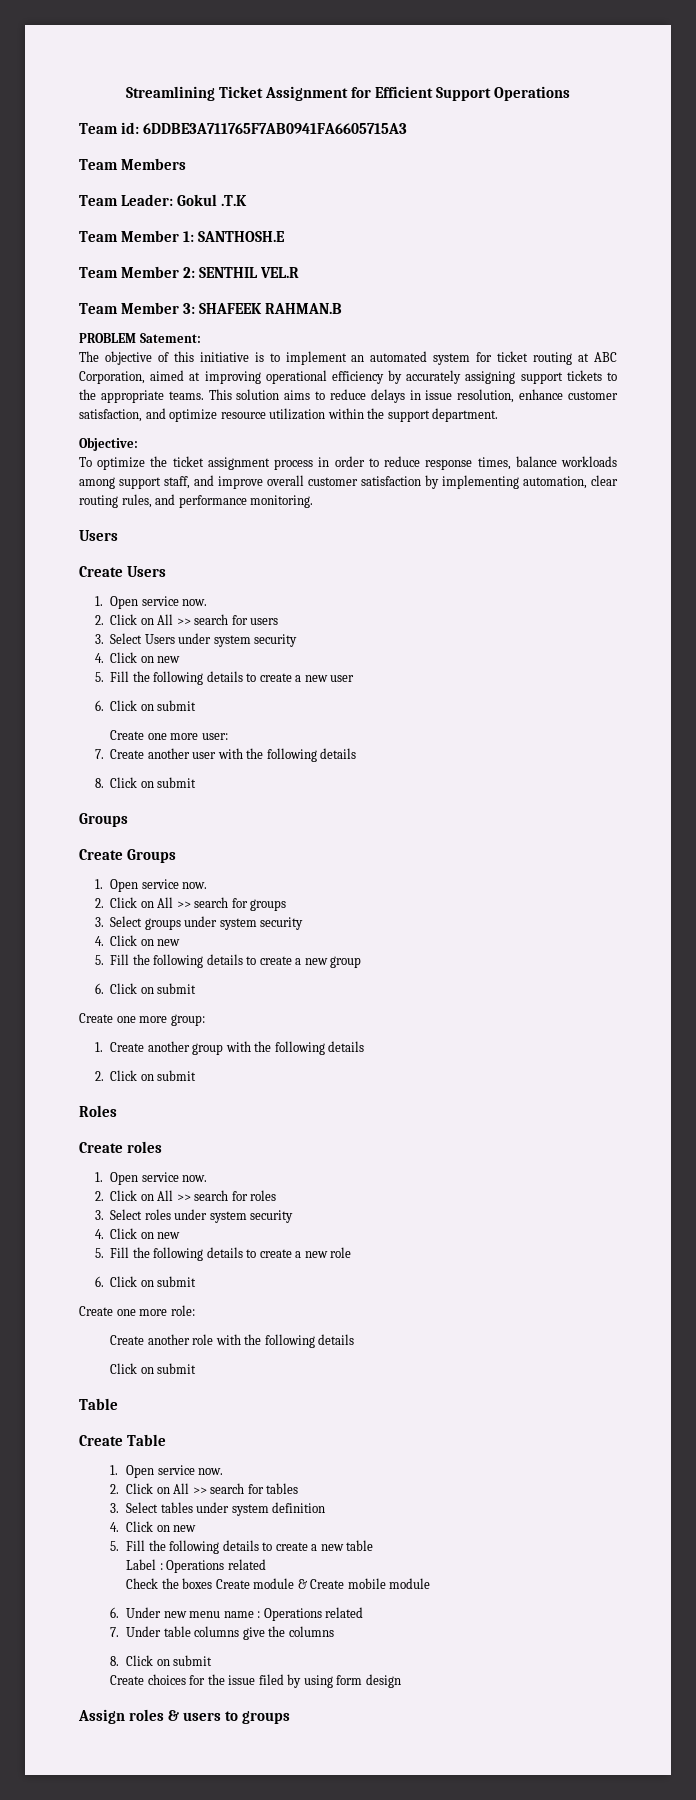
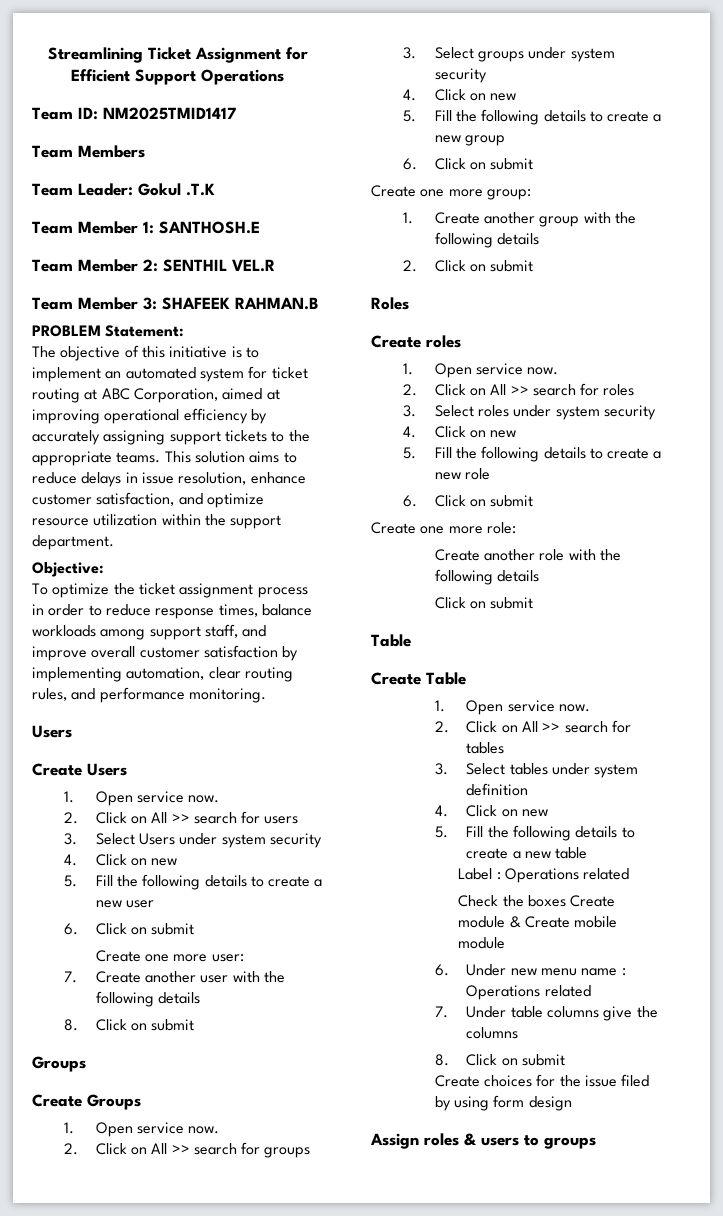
[120,122,407,134] id: 6DDBE3A711765F7AB0941FA6605715A3 -> [78,107,236,120] ID: NM2025TMID1417
[139,333,201,343] Satement: -> [105,325,185,337] Statement:

